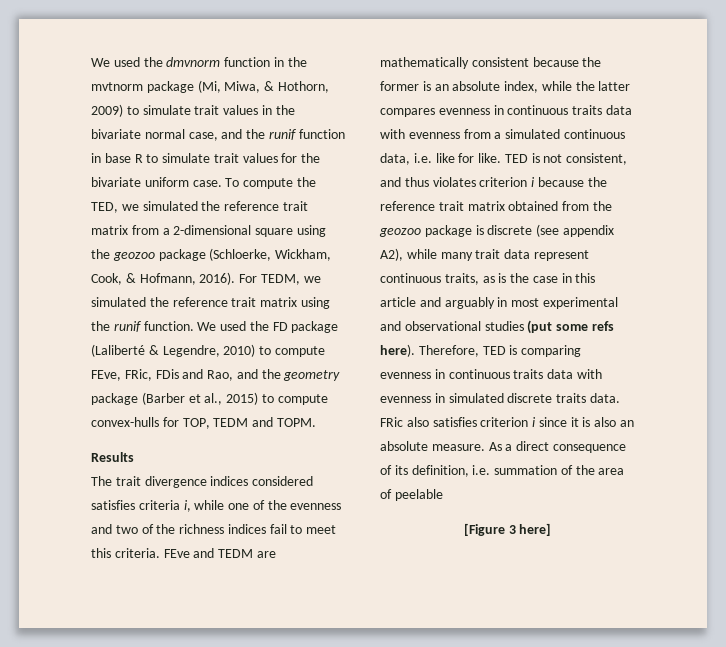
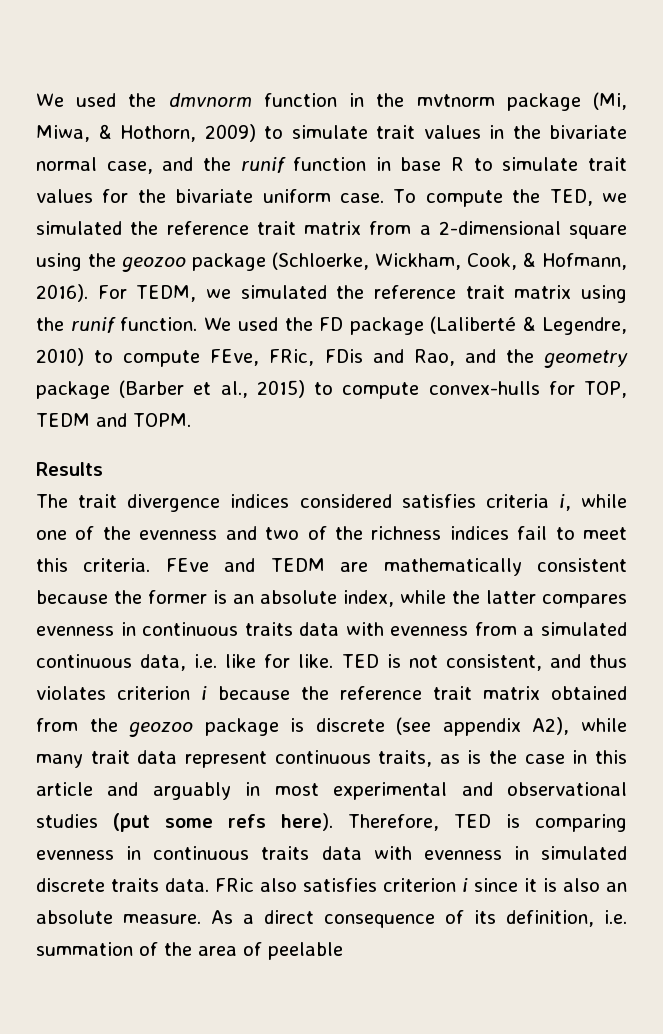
[463,523,552,536] // [Figure 3 here] -> (343, 951) none

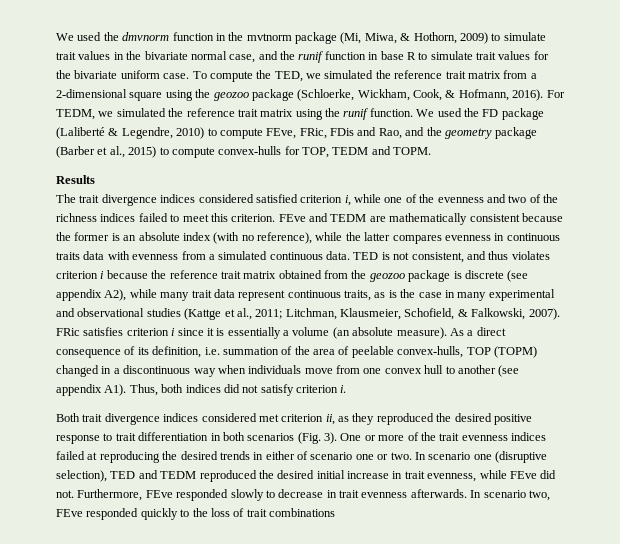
[401,494,549,508] satisfies criteria -> [255,194,343,203] satisfied criterion
[517,526,548,540] fail -> [138,213,168,222] failed
[83,558,151,572] criteria. -> [231,214,276,222] criterion.
[343,590,394,607] index, -> [182,232,312,244] index (with no reference),
[140,654,334,671] data, i.e. like for like. -> [326,251,350,260] data.
[594,750,627,764] [36,782,627,800] [36,813,627,832] [36,846,627,860] [36,878,297,892] this article and arguably in most experimental and observational studies (put some refs here). Therefore, TED is comparing evenness in continuous traits data with evenness in simulated discrete traits data. FRic also -> [457,289,555,301] [56,308,560,320] [56,328,80,336] many experimental and observational studies (Kattge et al., 2011; Litchman, Klausmeier, Schofield, & Falkowski, 2007). FRic
[563,878,627,892] [36,910,201,924] also an absolute measure. -> [227,327,447,339] essentially a volume (an absolute measure).
(343, 951) none -> [397,346,537,358] [56,365,520,377] [56,384,347,396] [56,413,532,425] [56,432,546,444] [56,451,547,463] [56,470,557,482] [56,489,550,501] [56,508,335,520] convex-hulls, TOP (TOPM) changed in a discontinuous way when individuals move from one convex hull to another (see appendix A1). Thus, both indices did not satisfy criterion i. // Both trait divergence indices considered met criterion ii, as they reproduced the desired positive response to trait differentiation in both scenarios (Fig. 3). One or more of the trait evenness indices failed at reproducing the desired trends in either of scenario one or two. In scenario one (disruptive selection), TED and TEDM reproduced the desired initial increase in trait evenness, while FEve did not. Furthermore, FEve responded slowly to decrease in trait evenness afterwards. In scenario two, FEve responded quickly to the loss of trait combinations

